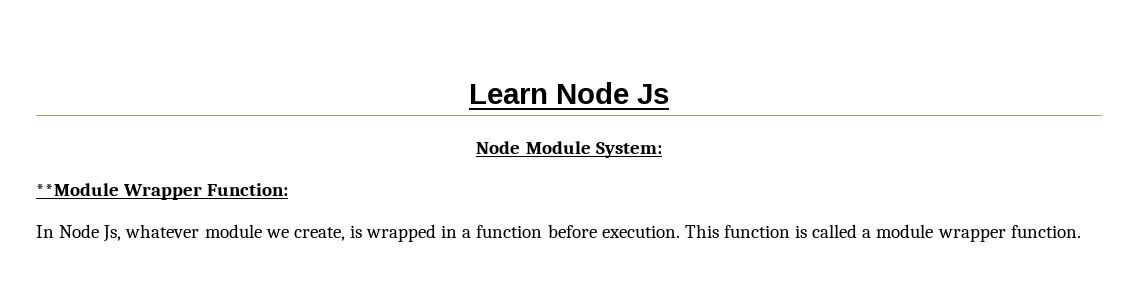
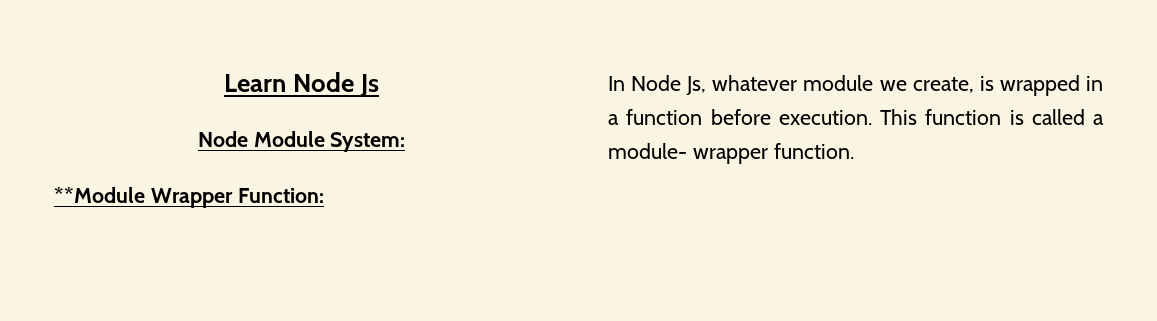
[876,224,934,238] module -> [608,143,687,159] module-

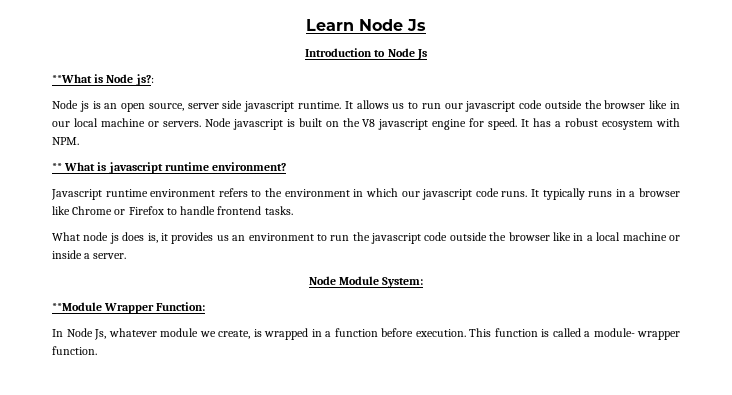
(380, 85) none -> [305,48,427,60] [52,74,154,86] [52,100,680,112] [52,118,681,130] [52,137,79,145] [52,162,287,174] [51,188,680,200] [52,206,293,215] [52,232,681,244] [52,250,127,259] // Introduction to Node Js // **What is Node js?: // Node js is an open source, server side javascript runtime. It allows us to run our javascript code outside the browser like in our local machine or servers. Node javascript is built on the V8 javascript engine for speed. It has a robust ecosystem with NPM. // ** What is javascript runtime environment? // Javascript runtime environment refers to the environment in which our javascript code runs. It typically runs in a browser like Chrome or Firefox to handle frontend tasks. // What node js does is, it provides us an environment to run the javascript code outside the browser like in a local machine or inside a server.

